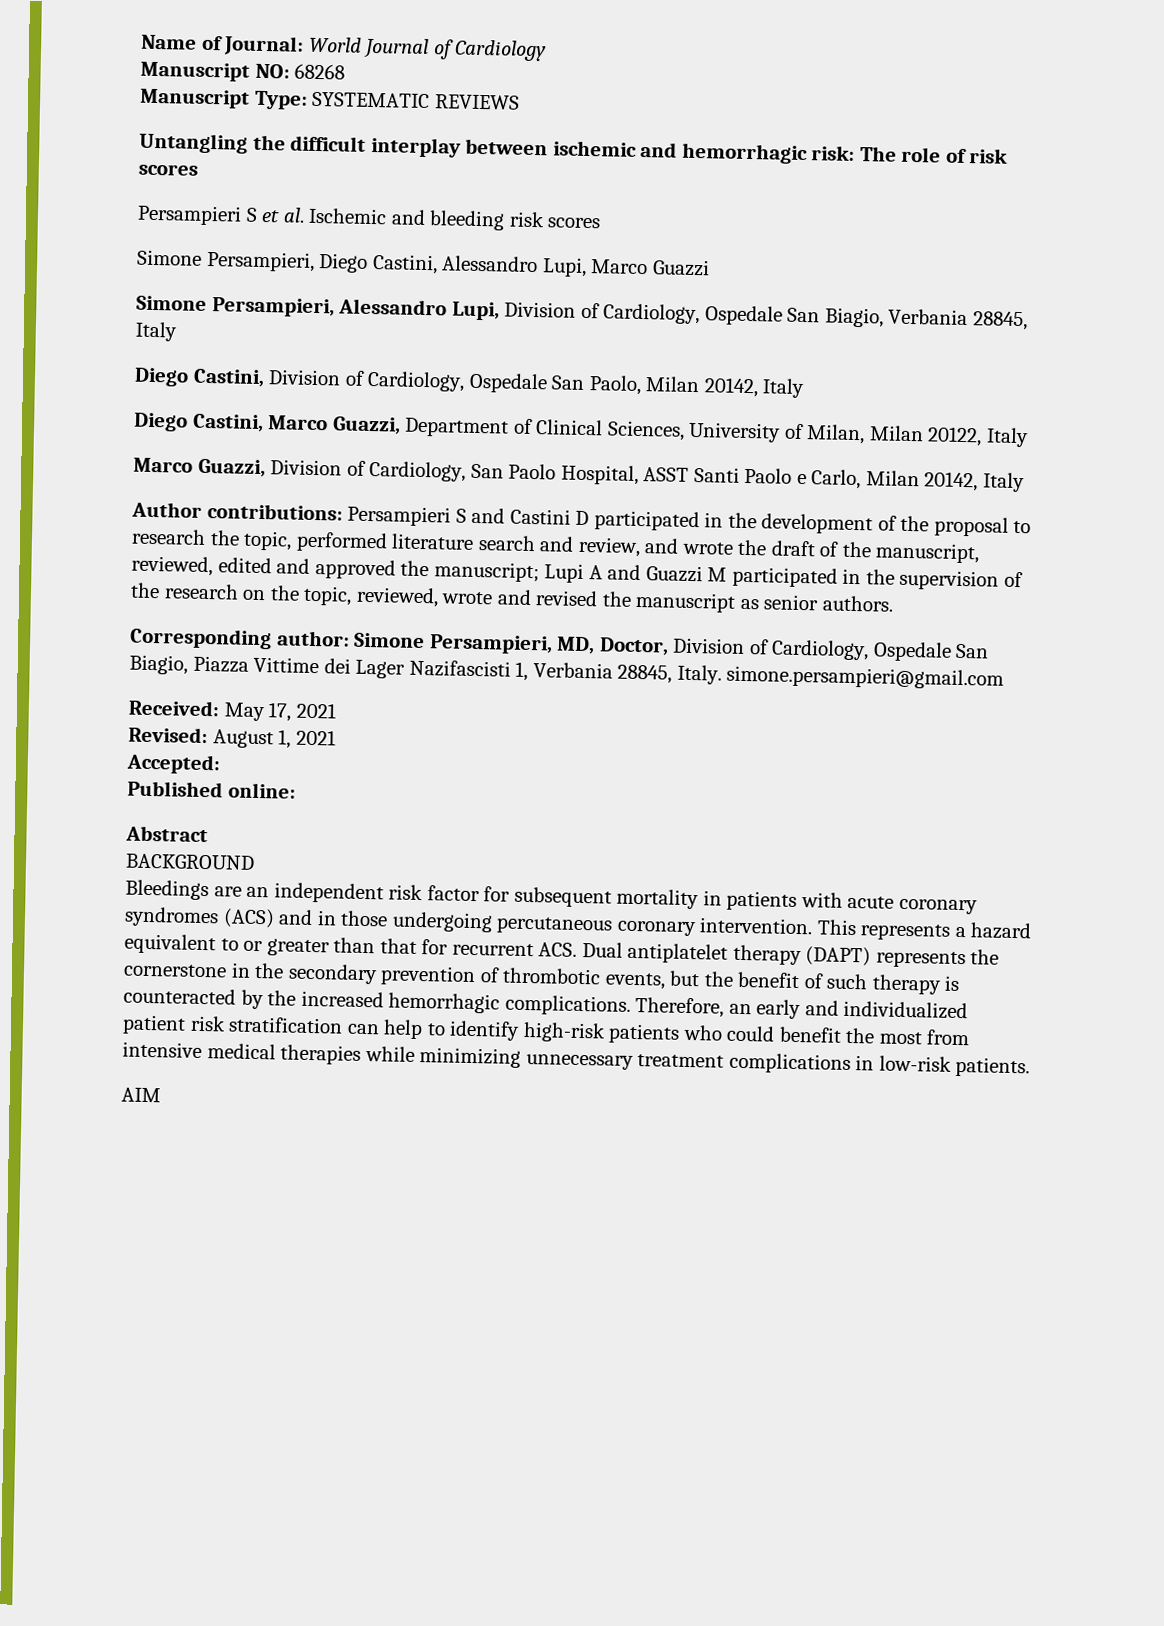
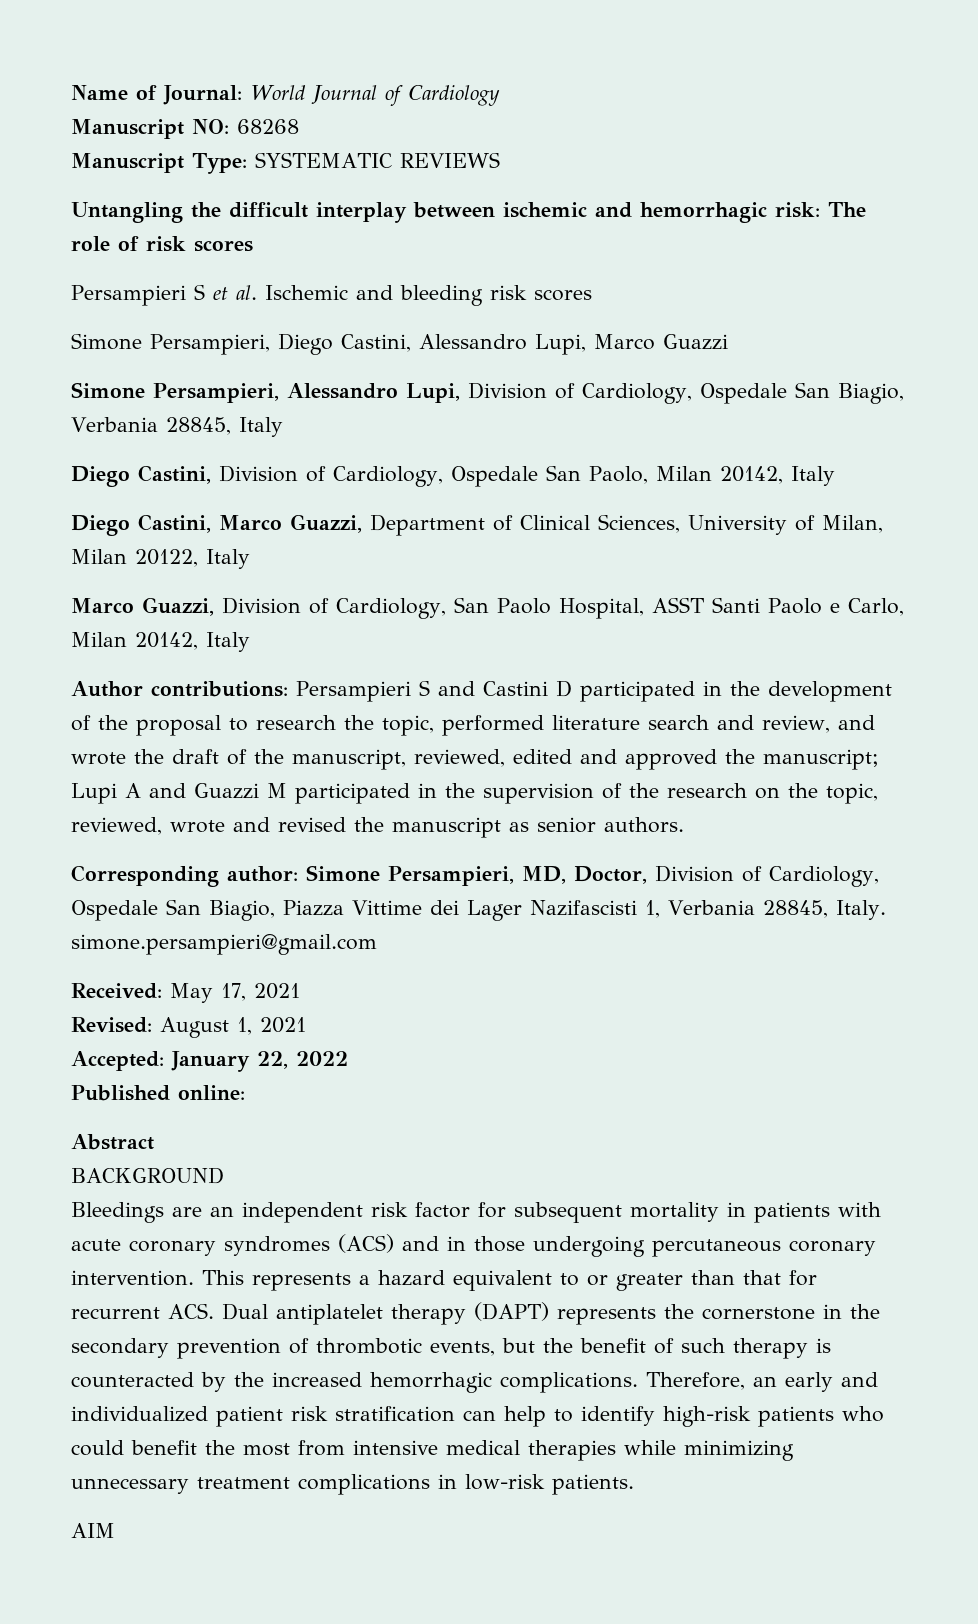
(221, 764) none -> [171,1051,348,1072] January 22, 2022

